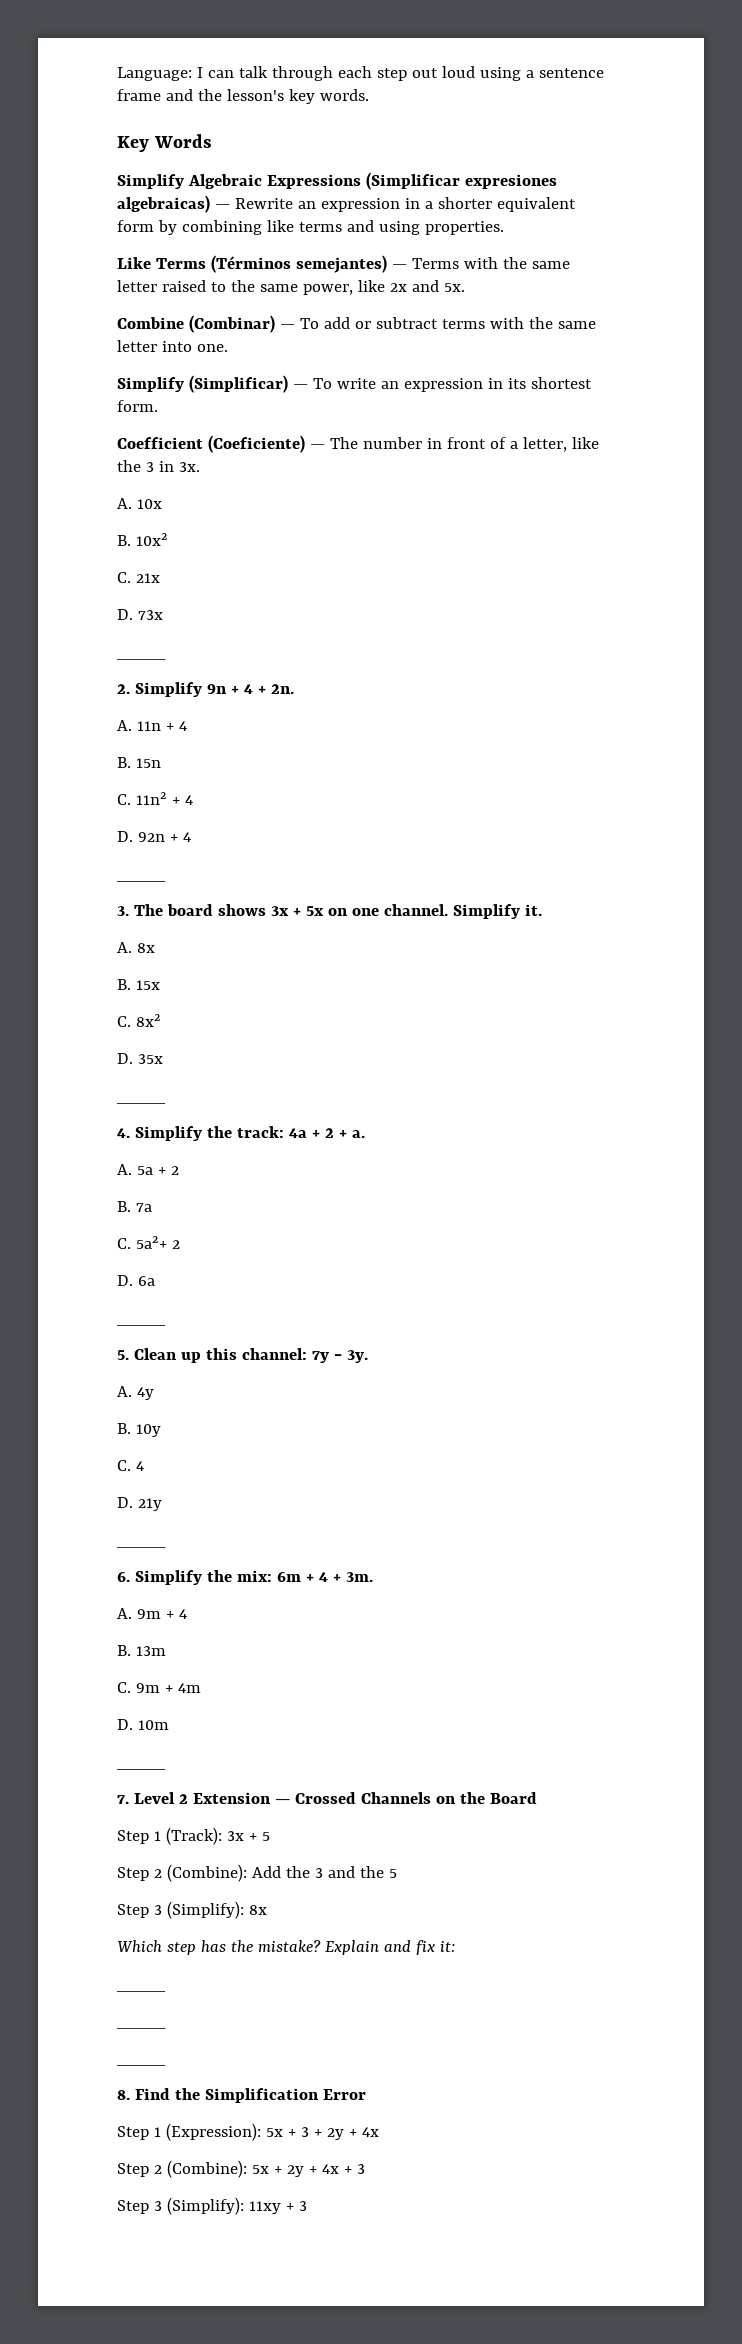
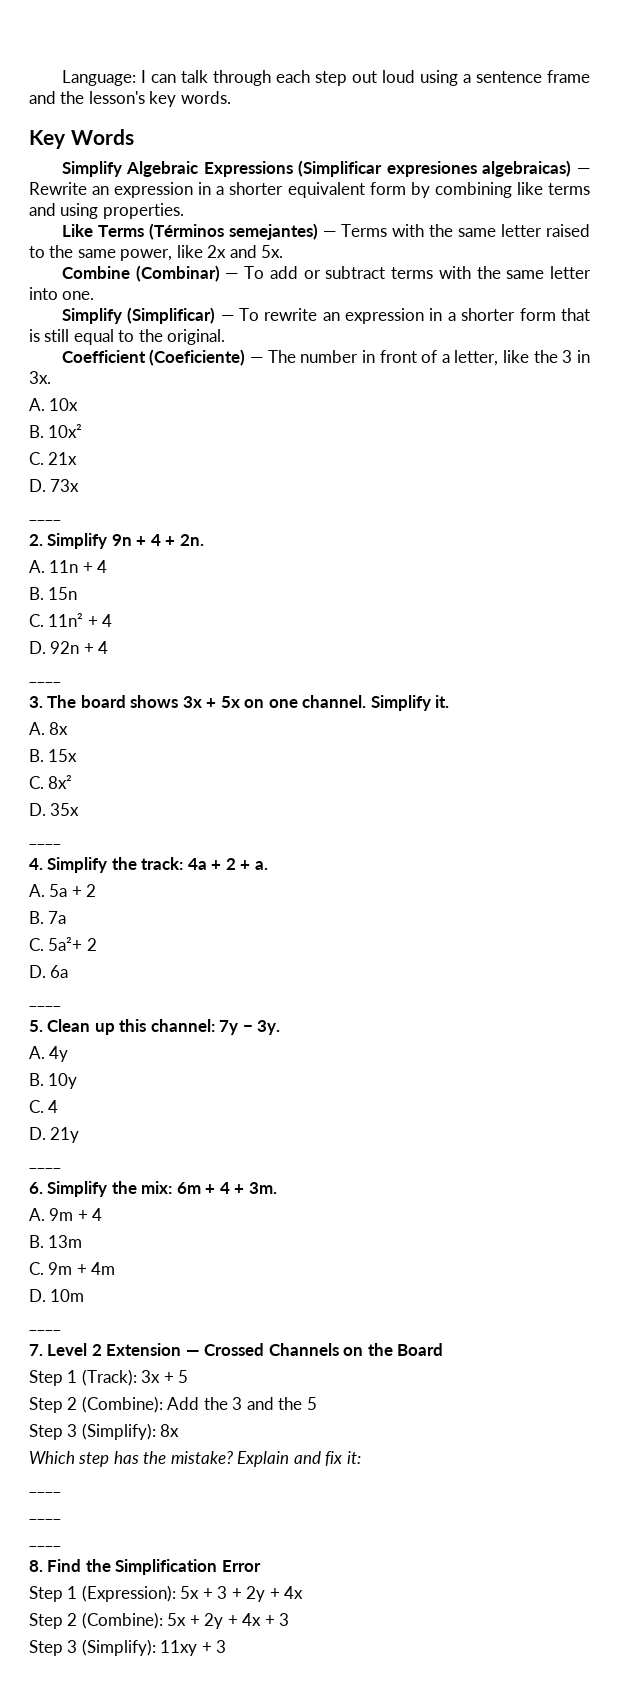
[336,377,592,392] [117,400,158,412] write an expression in its shortest form. -> [264,308,591,324] [29,329,226,345] rewrite an expression in a shorter form that is still equal to the original.

